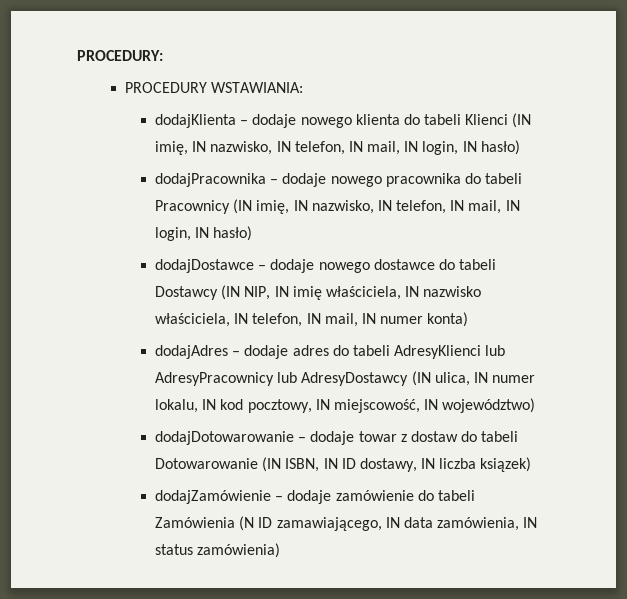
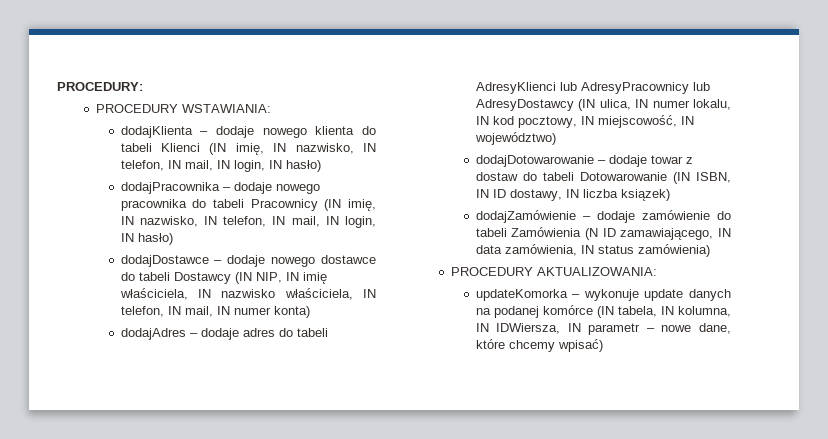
(281, 550) none -> [450,267,657,276] [475,289,731,301] [475,305,731,318] [475,323,731,335] [475,339,603,352] // PROCEDURY AKTUALIZOWANIA: // updateKomorka – wykonuje update danych na podanej komórce (IN tabela, IN kolumna, IN IDWiersza, IN parametr – nowe dane, które chcemy wpisać)

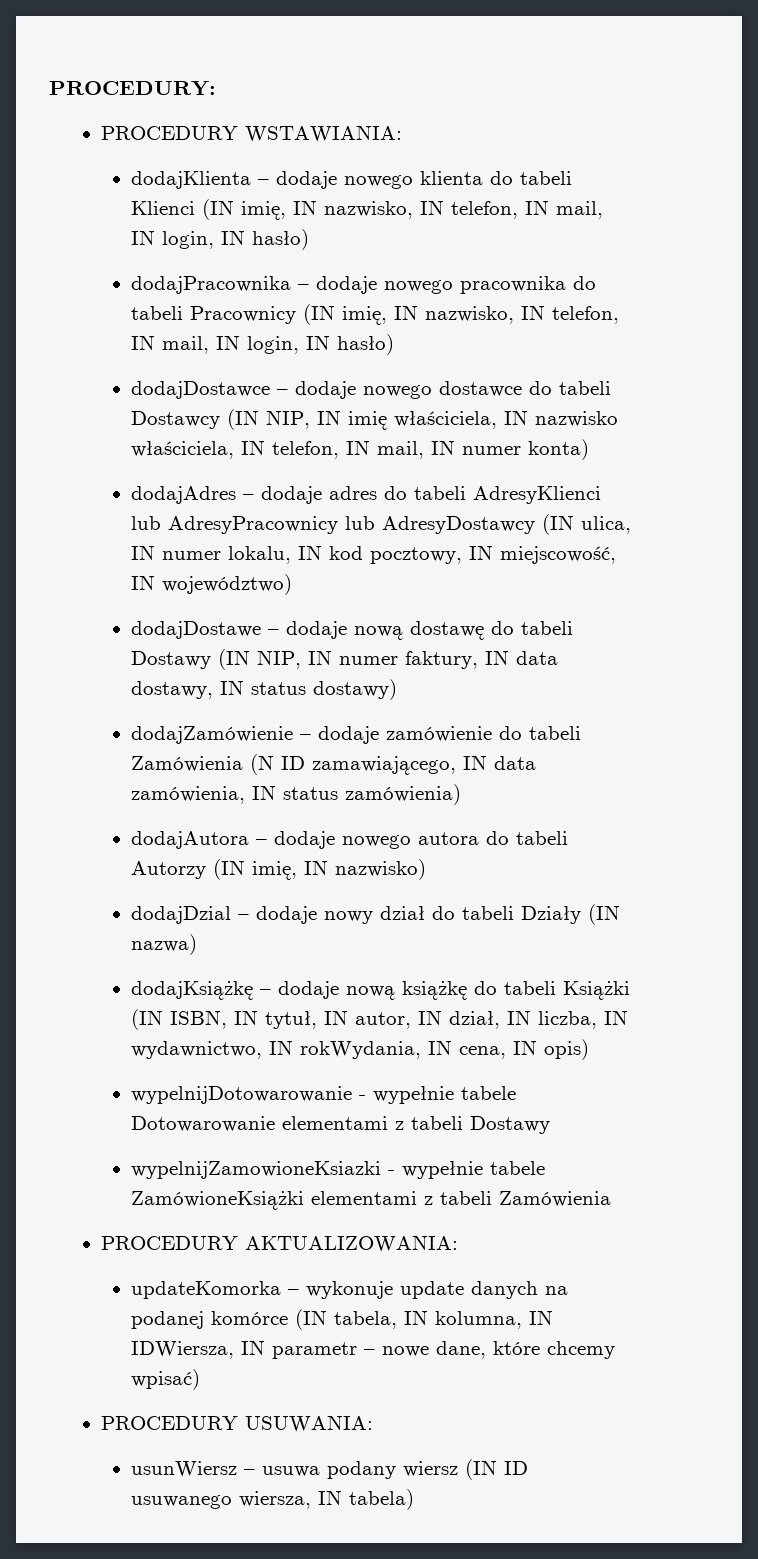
[475,155,693,167] [475,172,731,184] [475,189,670,201] dodajDotowarowanie – dodaje towar z dostaw do tabeli Dotowarowanie (IN ISBN, IN ID dostawy, IN liczba ksiązek) -> [131,621,574,640] [131,649,559,670] [131,679,398,700] dodajDostawe – dodaje nową dostawę do tabeli Dostawy (IN NIP, IN numer faktury, IN data dostawy, IN status dostawy)
(710, 250) none -> [131,831,569,849] [131,859,427,880] [131,904,621,925] [131,934,198,955] [131,981,631,1000] [131,1009,629,1030] [131,1039,590,1060] [131,1086,517,1104] [131,1116,551,1134] [131,1161,546,1179] [131,1191,612,1210] // dodajAutora – dodaje nowego autora do tabeli Autorzy (IN imię, IN nazwisko) // dodajDzial – dodaje nowy dział do tabeli Działy (IN nazwa) // dodajKsiążkę – dodaje nową książkę do tabeli Książki (IN ISBN, IN tytuł, IN autor, IN dział, IN liczba, IN wydawnictwo, IN rokWydania, IN cena, IN opis) // wypelnijDotowarowanie - wypełnie tabele Dotowarowanie elementami z tabeli Dostawy // wypelnijZamowioneKsiazki - wypełnie tabele ZamówioneKsiążki elementami z tabeli Zamówienia
(603, 345) none -> [101,1415,374,1432] [131,1459,529,1480] [131,1489,415,1510] // PROCEDURY USUWANIA: // usunWiersz – usuwa podany wiersz (IN ID usuwanego wiersza, IN tabela)

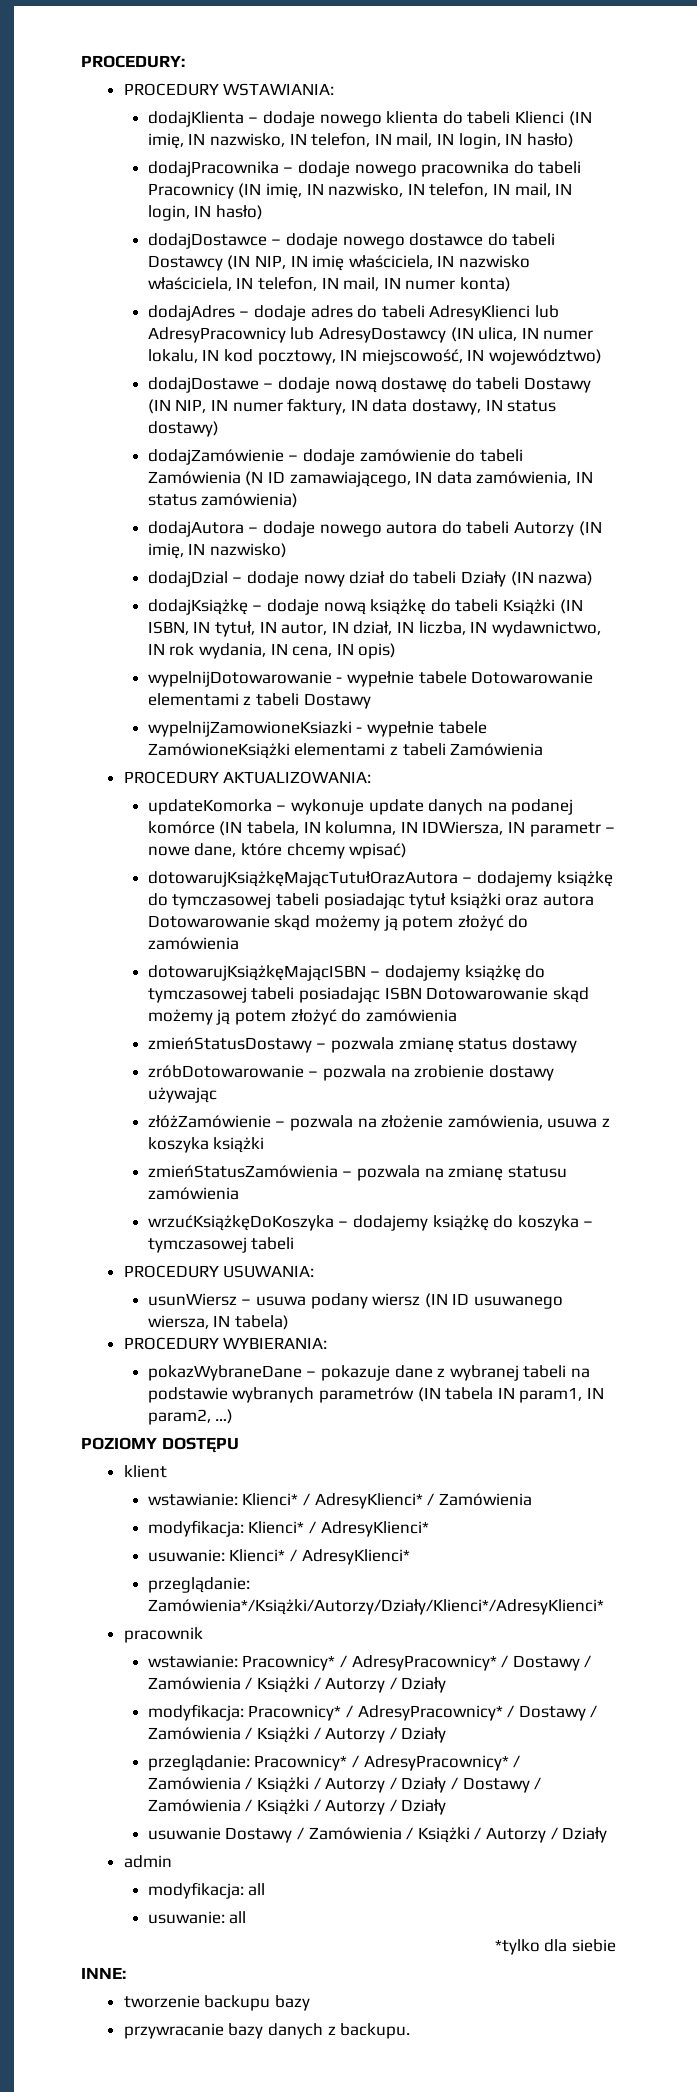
[300,1041,422,1059] rokWydania, -> [169,643,267,659] rok wydania,
(201, 1379) none -> [147,871,613,887] [147,893,595,909] [147,915,529,931] [147,937,239,950] [147,965,546,981] [147,987,589,1003] [147,1009,457,1025] [147,1037,577,1053] [147,1065,554,1081] [147,1087,217,1103] [147,1115,611,1131] [147,1137,265,1153] [147,1165,567,1181] [147,1187,239,1200] [147,1215,594,1231] [147,1237,295,1253] // dotowarujKsiążkęMającTutułOrazAutora – dodajemy książkę do tymczasowej tabeli posiadając tytuł książki oraz autora Dotowarowanie skąd możemy ją potem złożyć do zamówienia // dotowarujKsiążkęMającISBN – dodajemy książkę do tymczasowej tabeli posiadając ISBN Dotowarowanie skąd możemy ją potem złożyć do zamówienia // zmieńStatusDostawy – pozwala zmianę status dostawy // zróbDotowarowanie – pozwala na zrobienie dostawy używając // złóżZamówienie – pozwala na złożenie zamówienia, usuwa z koszyka książki // zmieńStatusZamówienia – pozwala na zmianę statusu zamówienia // wrzućKsiążkęDoKoszyka – dodajemy książkę do koszyka – tymczasowej tabeli
(415, 1499) none -> [123,1337,328,1350] [147,1365,591,1381] [147,1387,605,1403] [147,1409,234,1425] [81,1437,239,1453] [123,1465,167,1478] [147,1493,532,1509] [147,1520,429,1537] [147,1549,410,1565] [147,1577,250,1593] [147,1599,604,1615] [123,1627,203,1643] [147,1655,592,1671] [147,1677,447,1693] [147,1704,598,1721] [147,1727,447,1743] [147,1755,521,1771] [147,1777,542,1793] [147,1799,447,1815] [147,1827,608,1843] [123,1855,172,1868] [147,1882,266,1899] [147,1911,247,1924] [494,1939,616,1955] [81,1967,126,1979] [123,1995,310,2011] [123,2023,411,2039] // PROCEDURY WYBIERANIA: // pokazWybraneDane – pokazuje dane z wybranej tabeli na podstawie wybranych parametrów (IN tabela IN param1, IN param2, …) // POZIOMY DOSTĘPU // klient // wstawianie: Klienci* / AdresyKlienci* / Zamówienia // modyfikacja: Klienci* / AdresyKlienci* // usuwanie: Klienci* / AdresyKlienci* // przeglądanie: Zamówienia*/Książki/Autorzy/Działy/Klienci*/AdresyKlienci* // pracownik // wstawianie: Pracownicy* / AdresyPracownicy* / Dostawy / Zamówienia / Książki / Autorzy / Działy // modyfikacja: Pracownicy* / AdresyPracownicy* / Dostawy / Zamówienia / Książki / Autorzy / Działy // przeglądanie: Pracownicy* / AdresyPracownicy* / Zamówienia / Książki / Autorzy / Działy / Dostawy / Zamówienia / Książki / Autorzy / Działy // usuwanie Dostawy / Zamówienia / Książki / Autorzy / Działy // admin // modyfikacja: all // usuwanie: all // *tylko dla siebie // INNE: // tworzenie backupu bazy // przywracanie bazy danych z backupu.

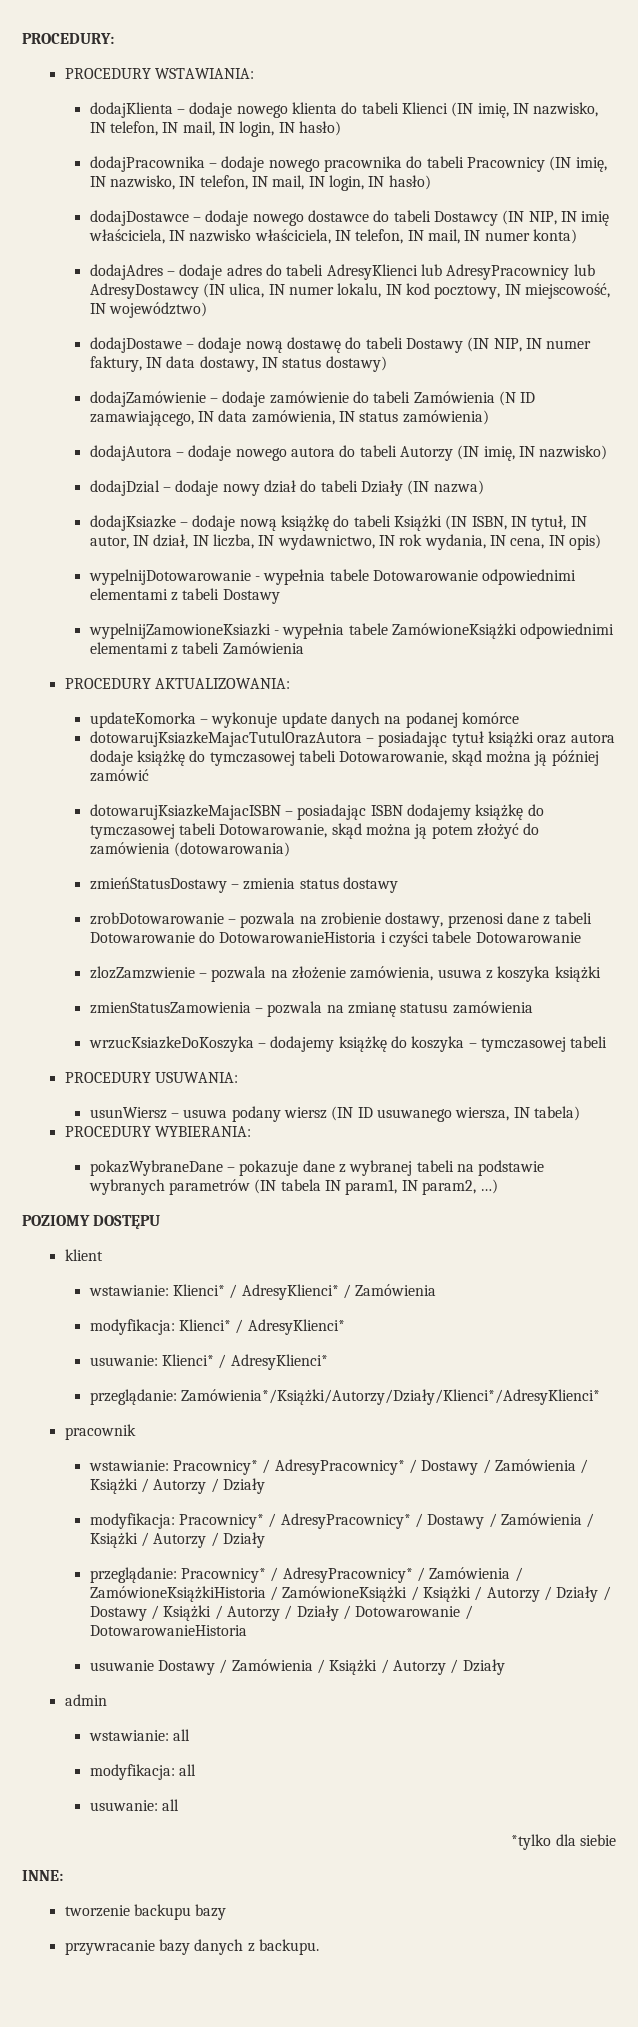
[147,599,248,615] dodajKsiążkę -> [89,515,176,531] dodajKsiazke
[347,671,594,687] wypełnie tabele Dotowarowanie -> [263,569,577,585] wypełnia tabele Dotowarowanie odpowiednimi
[367,721,435,737] wypełnie -> [282,623,345,639] wypełnia
(290, 751) none -> [520,623,615,639] odpowiednimi
[219,821,616,837] [147,843,408,859] [147,871,613,887] [147,893,595,909] [147,915,529,931] [147,937,239,950] [147,965,546,981] [147,987,589,1003] [147,1009,457,1025] (IN tabela, IN kolumna, IN IDWiersza, IN parametr – nowe dane, które chcemy wpisać) // dotowarujKsiążkęMającTutułOrazAutora – dodajemy książkę do tymczasowej tabeli posiadając tytuł książki oraz autora Dotowarowanie skąd możemy ją potem złożyć do zamówienia // dotowarujKsiążkęMającISBN – dodajemy książkę do tymczasowej tabeli posiadając ISBN Dotowarowanie skąd możemy ją potem złożyć do zamówienia -> [89,731,615,747] [89,750,599,766] [89,769,149,782] [89,804,544,820] [89,823,540,839] [89,842,291,857] // dotowarujKsiazkeMajacTutulOrazAutora – posiadając tytuł książki oraz autora dodaje książkę do tymczasowej tabeli Dotowarowanie, skąd można ją później zamówić // dotowarujKsiazkeMajacISBN – posiadając ISBN dodajemy książkę do tymczasowej tabeli Dotowarowanie, skąd można ją potem złożyć do zamówienia (dotowarowania)
[331,1037,454,1053] pozwala zmianę -> [243,878,296,890] zmienia
[147,1065,304,1078] zróbDotowarowanie -> [89,912,224,925] zrobDotowarowanie
[488,1065,554,1081] [147,1087,217,1103] [147,1115,271,1128] dostawy używając // złóżZamówienie -> [385,912,592,928] [89,931,581,947] [89,966,195,979] dostawy, przenosi dane z tabeli Dotowarowanie do DotowarowanieHistoria i czyści tabele Dotowarowanie // zlozZamzwienie
[147,1165,338,1178] zmieńStatusZamówienia -> [89,1002,251,1014] zmienStatusZamowienia
[147,1215,334,1231] wrzućKsiążkęDoKoszyka -> [88,1036,254,1052] wrzucKsiazkeDoKoszyka
(253, 1783) none -> [89,1586,419,1602] ZamówioneKsiążkiHistoria / ZamówioneKsiążki /
[147,1799,447,1815] Zamówienia / Książki / Autorzy / Działy -> [163,1605,473,1621] [89,1625,247,1636] Książki / Autorzy / Działy / Dotowarowanie / DotowarowanieHistoria
(172, 1861) none -> [88,1729,191,1741] // wstawianie: all

